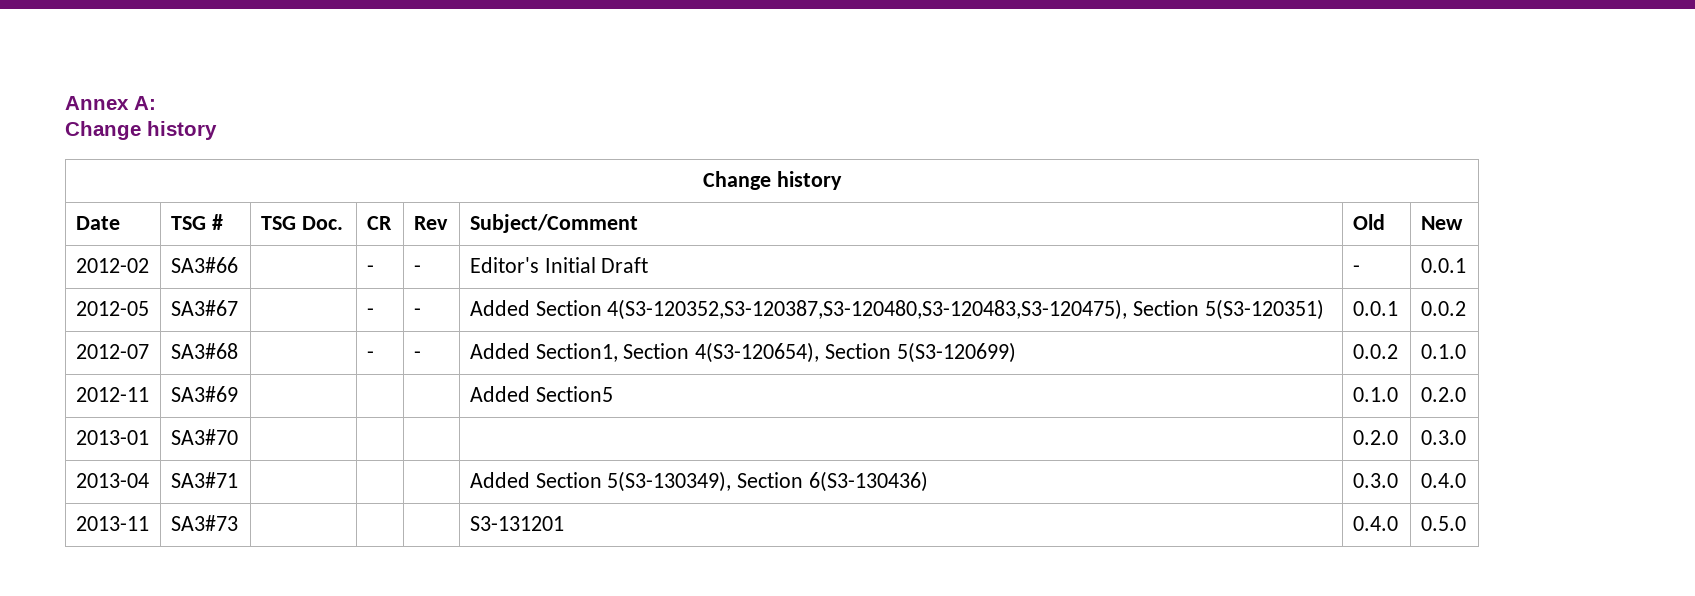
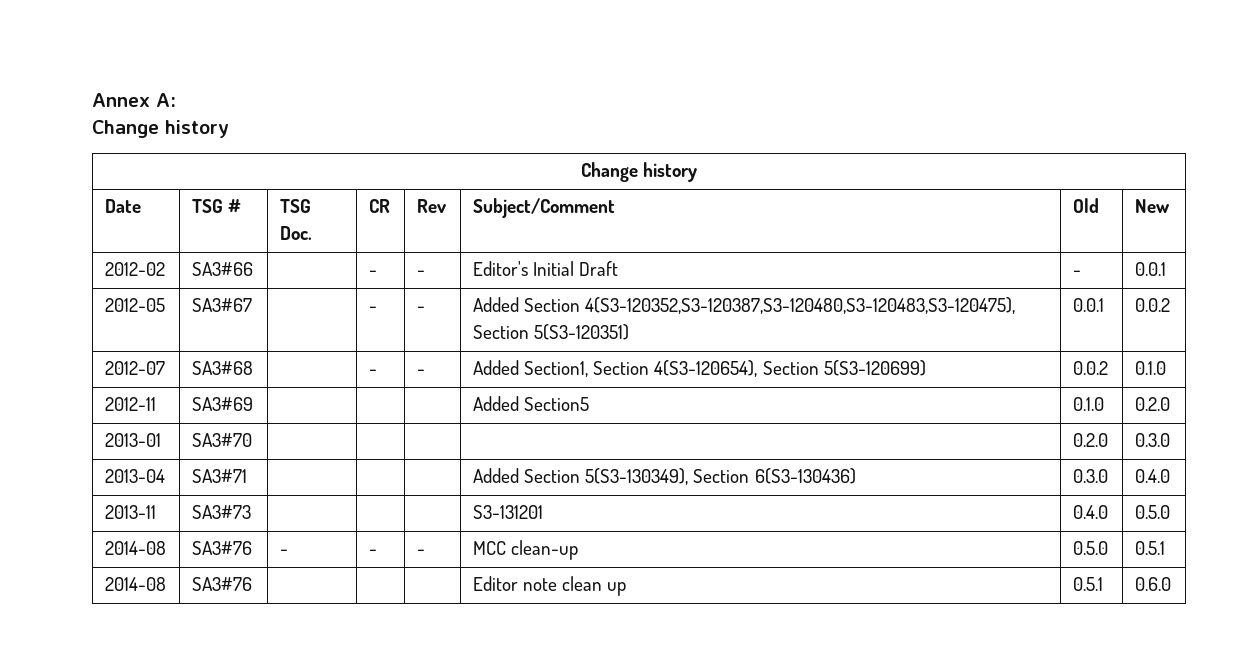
(1466, 523) none -> [104,541,166,555] [191,541,252,555] [279,549,288,555] [368,549,377,555] [416,549,425,555] [472,540,579,560] [1072,541,1108,555] [1134,541,1165,555] [104,577,166,591] [191,577,252,591] [472,576,627,596] [1072,577,1103,591] [1134,577,1171,591] // 2014-08 | SA3#76 | - | - | - | MCC clean-up | 0.5.0 | 0.5.1 // 2014-08 | SA3#76 | | | | Editor note clean up | 0.5.1 | 0.6.0

